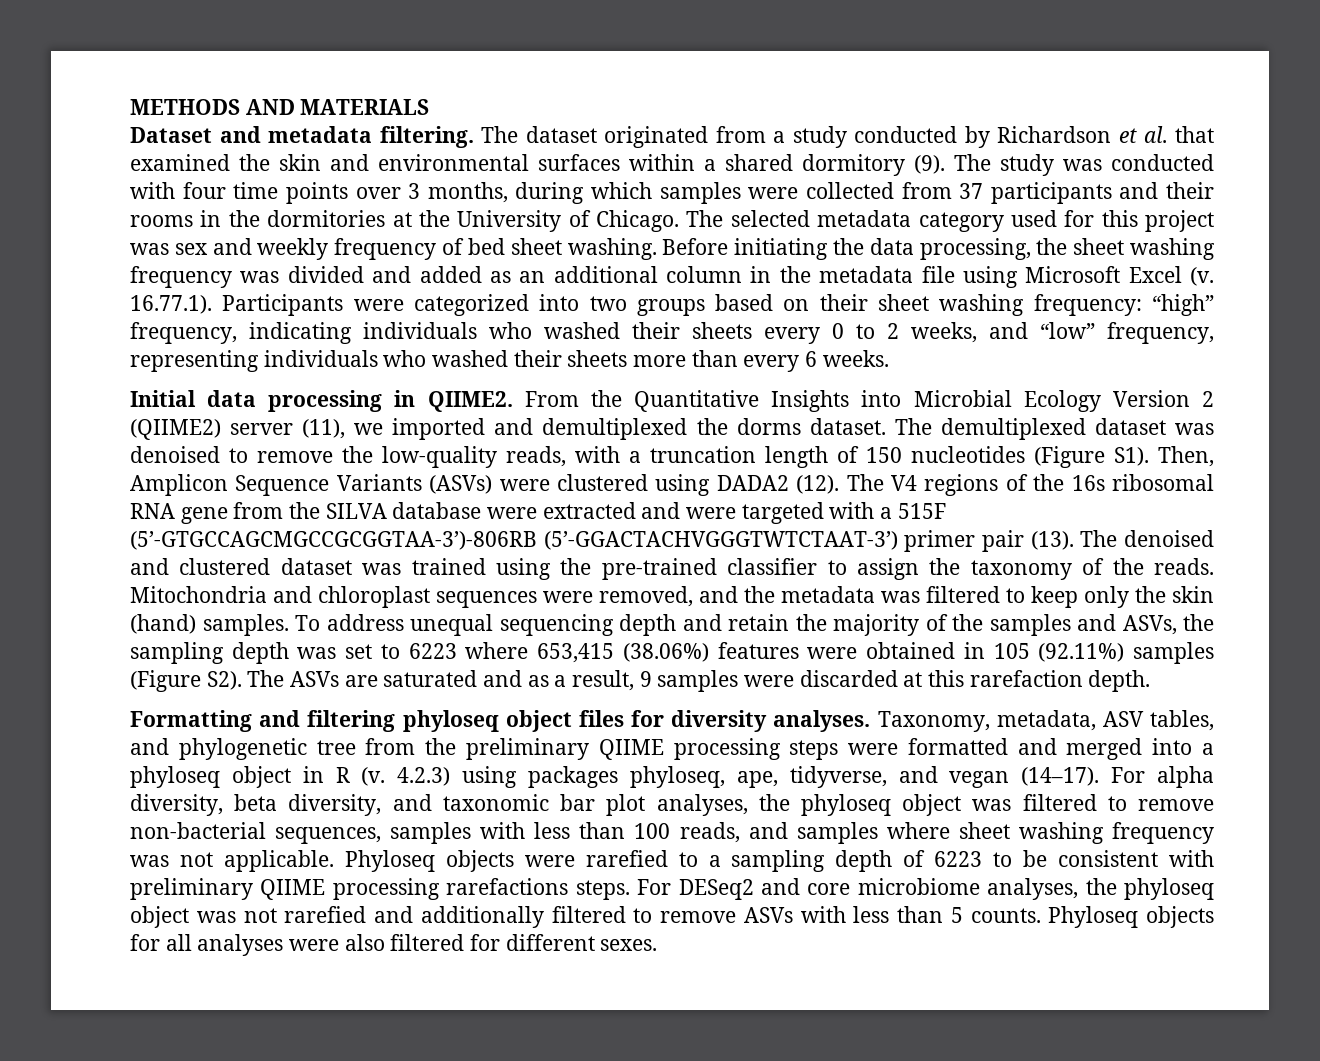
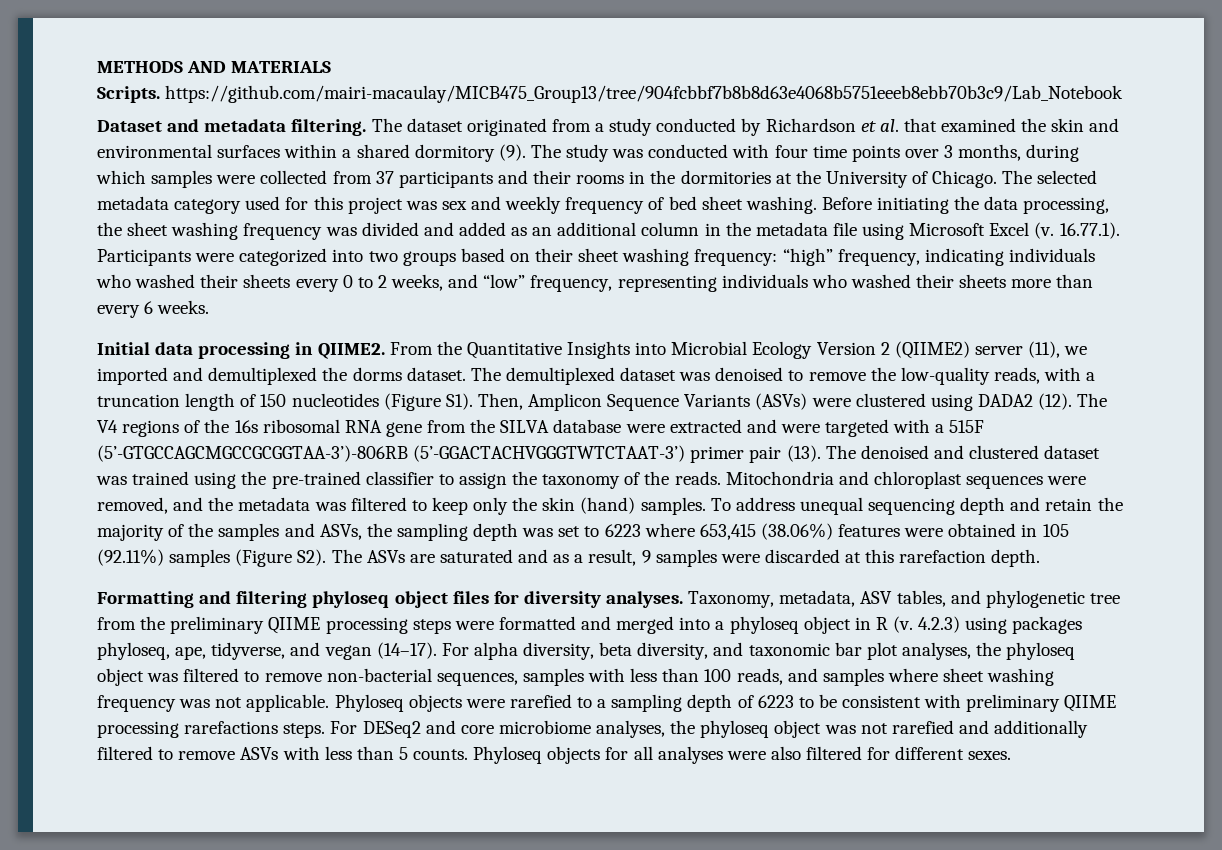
(430, 107) none -> [97,85,1124,103] // Scripts. https://github.com/mairi-macaulay/MICB475_Group13/tree/904fcbbf7b8b8d63e4068b5751eeeb8ebb70b3c9/Lab_Notebook

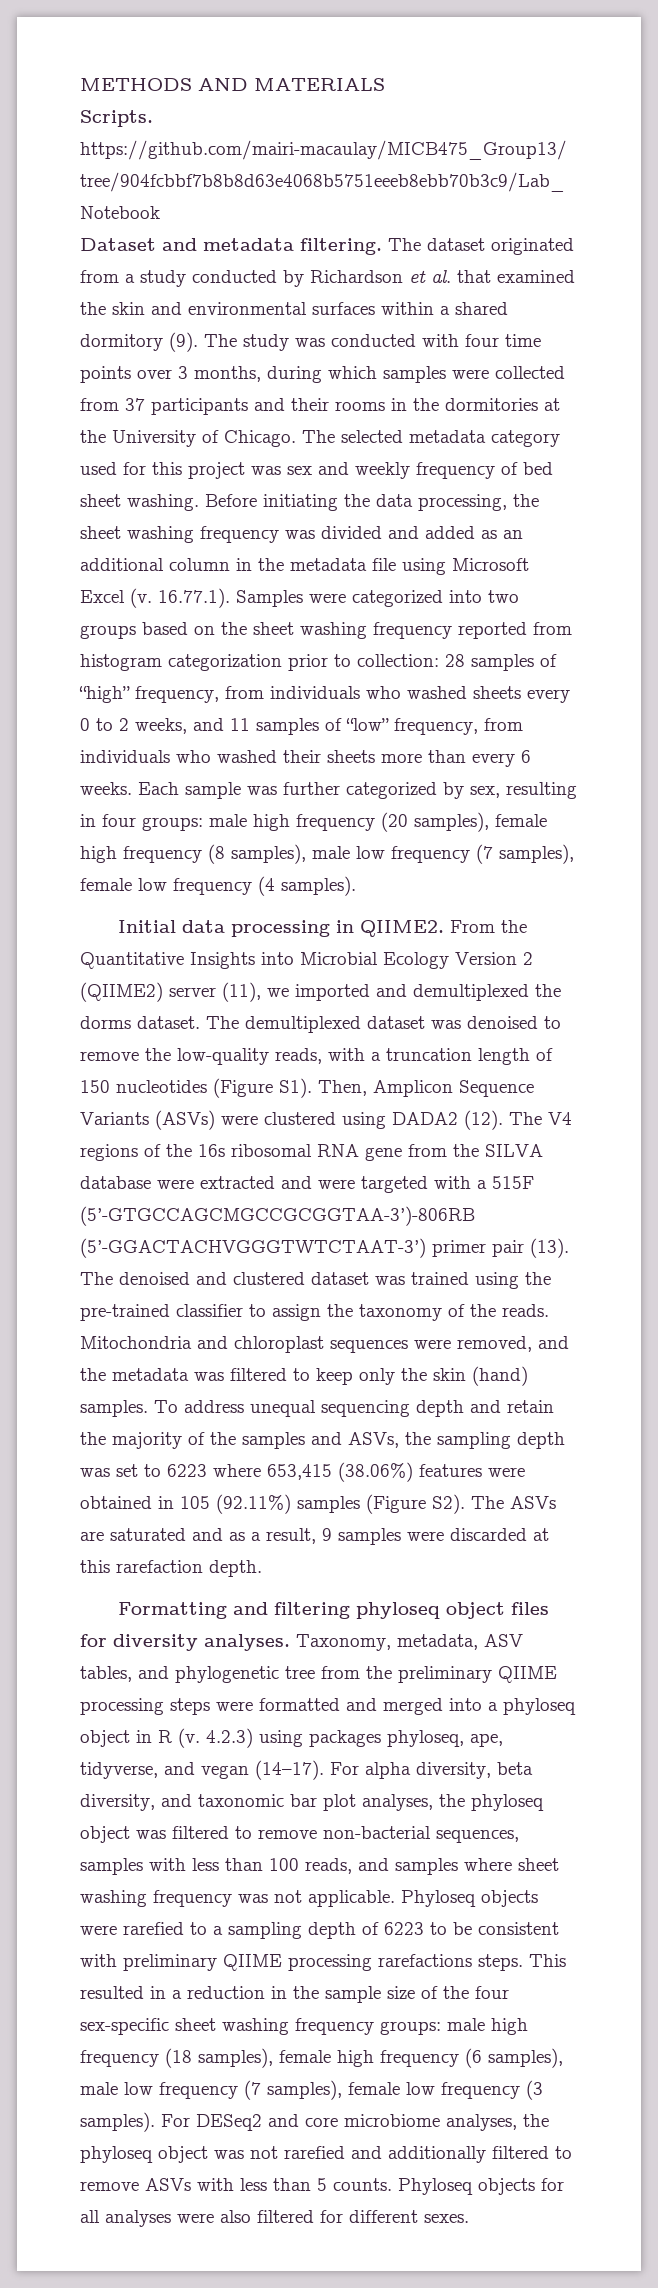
[97,249,191,266] Participants -> [236,590,303,607] Samples
[535,248,778,266] their sheet washing frequency: -> [221,622,572,639] [80,654,557,671] the sheet washing frequency reported from histogram categorization prior to collection: 28 samples of
[924,248,1095,266] [96,274,239,288] indicating individuals who washed their -> [225,686,467,699] from individuals who washed
(479, 281) none -> [230,718,342,735] 11 samples of
[617,275,717,292] representing -> [484,718,523,731] from
(210, 307) none -> [138,782,577,799] [80,812,547,832] [80,844,574,864] [80,876,356,896] Each sample was further categorized by sex, resulting in four groups: male high frequency (20 samples), female high frequency (8 samples), male low frequency (7 samples), female low frequency (4 samples).
(326, 730) none -> [529,1954,566,1967] [80,1986,509,2003] [80,2018,528,2035] [80,2048,563,2068] [80,2080,543,2100] [80,2112,155,2132] This resulted in a reduction in the sample size of the four sex-specific sheet washing frequency groups: male high frequency (18 samples), female high frequency (6 samples), male low frequency (7 samples), female low frequency (3 samples).

